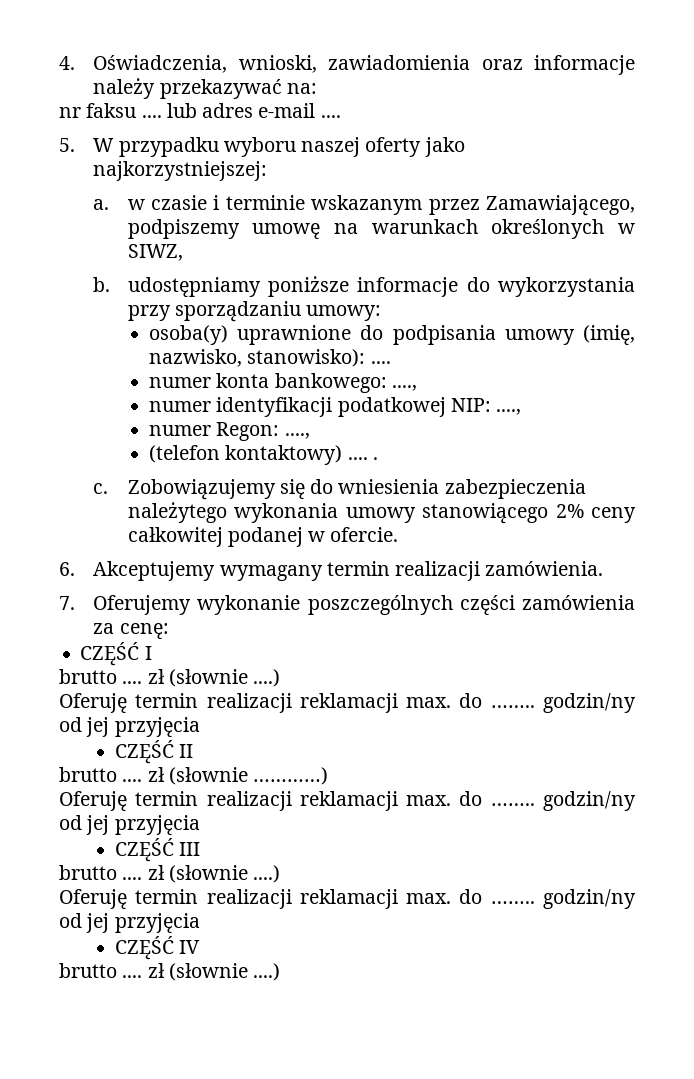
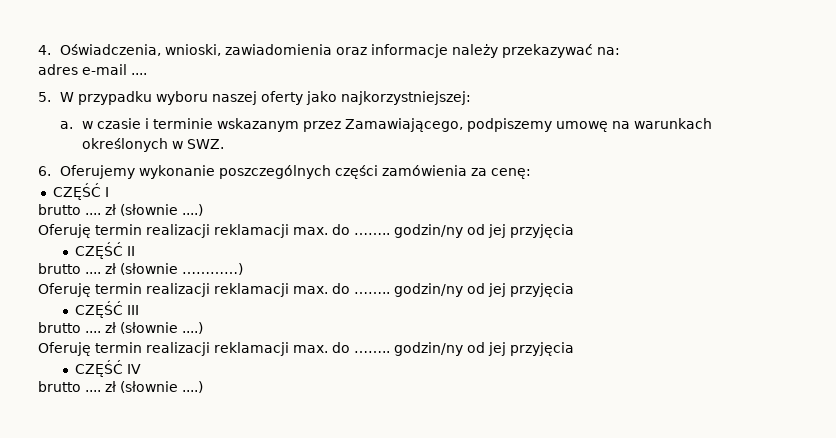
[59,103,197,118] nr faksu .... lub -> (621, 51) none
[127,244,183,261] [93,276,635,297] [127,301,382,322] [149,325,635,345] [149,349,391,367] [149,373,417,393] [149,397,522,417] [149,422,310,441] [149,445,378,465] [93,479,586,500] [127,502,636,524] [127,527,399,547] [59,561,604,581] [59,596,75,610] SIWZ, // b. udostępniamy poniższe informacje do wykorzystania przy sporządzaniu umowy: // osoba(y) uprawnione do podpisania umowy (imię, nazwisko, stanowisko): .... // numer konta bankowego: ...., // numer identyfikacji podatkowej NIP: ...., // numer Regon: ...., // (telefon kontaktowy) .... . // c. Zobowiązujemy się do wniesienia zabezpieczenia należytego wykonania umowy stanowiącego 2% ceny całkowitej podanej w ofercie. // 6. Akceptujemy wymagany termin realizacji zamówienia. // 7. -> [187,139,225,149] [38,166,51,176] SWZ. // 6.

